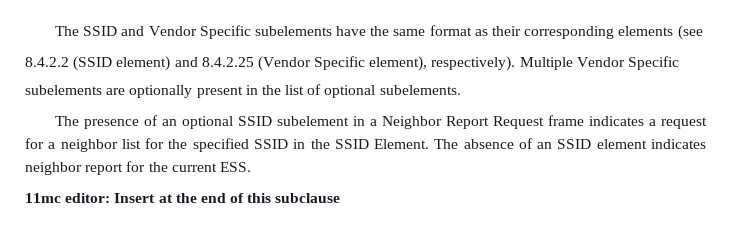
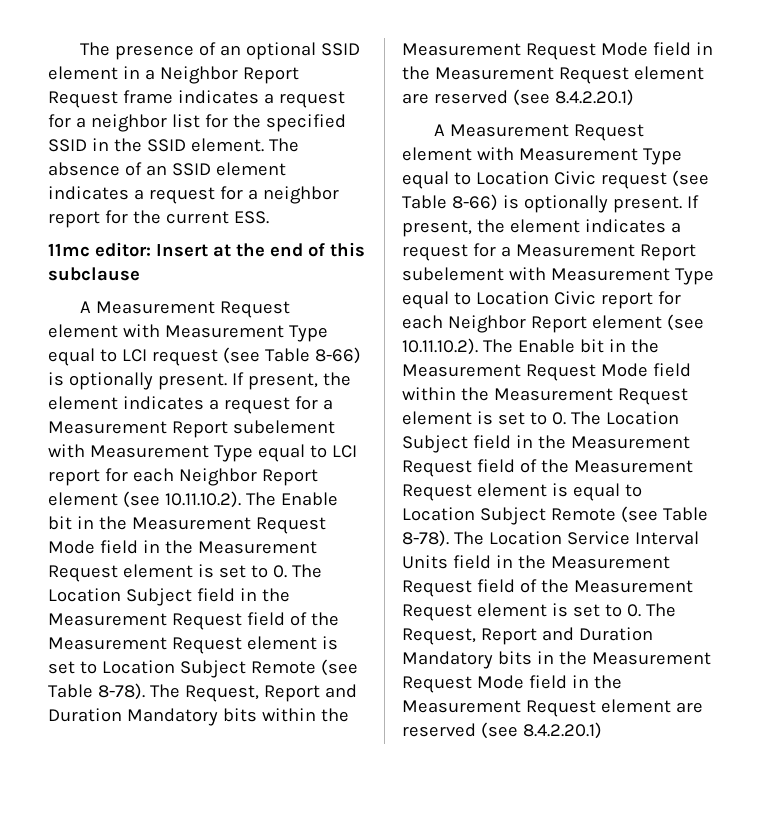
[54,25,703,40] [25,56,680,71] [25,84,461,98] [54,116,79,126] The SSID and Vendor Specific subelements have the same format as their corresponding elements (see // 8.4.2.2 (SSID element) and 8.4.2.25 (Vendor Specific element), respectively). Multiple Vendor Specific // subelements are optionally present in the list of optional subelements. // The -> [80,42,111,56] The
[276,116,349,126] subelement -> [48,66,118,80] element
[374,139,430,149] Element. -> [190,138,264,152] element.
(707, 144) none -> [133,186,258,204] a request for a
(341, 198) none -> [80,301,291,318] [48,324,328,342] [48,347,361,366] [48,372,351,390] [48,396,333,414] [48,420,335,438] [48,444,357,462] [48,468,318,486] [48,491,338,508] [48,516,326,534] [48,540,317,554] [48,564,322,582] [48,588,290,606] [48,612,339,630] [48,636,338,654] [48,659,358,678] [48,683,357,702] [48,708,349,726] [402,42,713,60] [402,66,704,84] [402,89,634,106] [434,124,645,141] [402,147,682,165] [402,170,709,189] [402,194,699,213] [402,219,681,237] [402,243,696,261] [402,267,714,285] [402,291,681,309] [402,314,704,333] [402,338,659,355] [402,363,691,381] [402,387,688,405] [402,411,679,425] [402,435,690,453] [402,459,693,477] [402,483,642,501] [402,506,708,525] [402,530,699,547] [402,555,670,569] [402,579,693,597] [402,603,676,621] [402,627,653,645] [402,651,711,669] [402,675,622,693] [402,699,703,717] [402,722,602,739] // A Measurement Request element with Measurement Type equal to LCI request (see Table 8-66) is optionally present. If present, the element indicates a request for a Measurement Report subelement with Measurement Type equal to LCI report for each Neighbor Report element (see 10.11.10.2). The Enable bit in the Measurement Request Mode field in the Measurement Request element is set to 0. The Location Subject field in the Measurement Request field of the Measurement Request element is set to Location Subject Remote (see Table 8-78). The Request, Report and Duration Mandatory bits within the Measurement Request Mode field in the Measurement Request element are reserved (see 8.4.2.20.1) // A Measurement Request element with Measurement Type equal to Location Civic request (see Table 8-66) is optionally present. If present, the element indicates a request for a Measurement Report subelement with Measurement Type equal to Location Civic report for each Neighbor Report element (see 10.11.10.2). The Enable bit in the Measurement Request Mode field within the Measurement Request element is set to 0. The Location Subject field in the Measurement Request field of the Measurement Request element is equal to Location Subject Remote (see Table 8-78). The Location Service Interval Units field in the Measurement Request field of the Measurement Request element is set to 0. The Request, Report and Duration Mandatory bits in the Measurement Request Mode field in the Measurement Request element are reserved (see 8.4.2.20.1)

